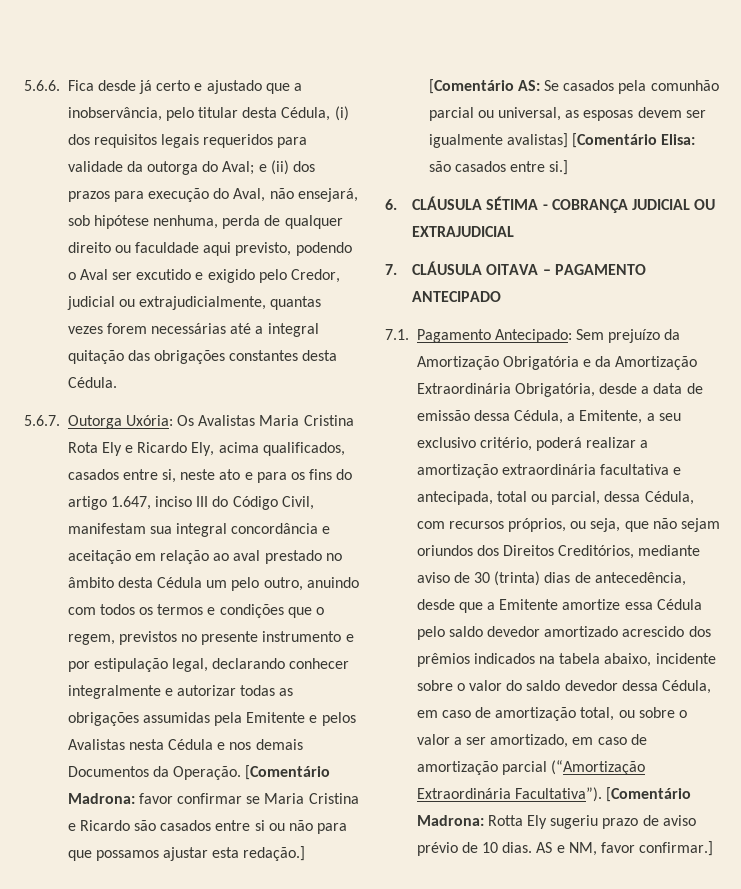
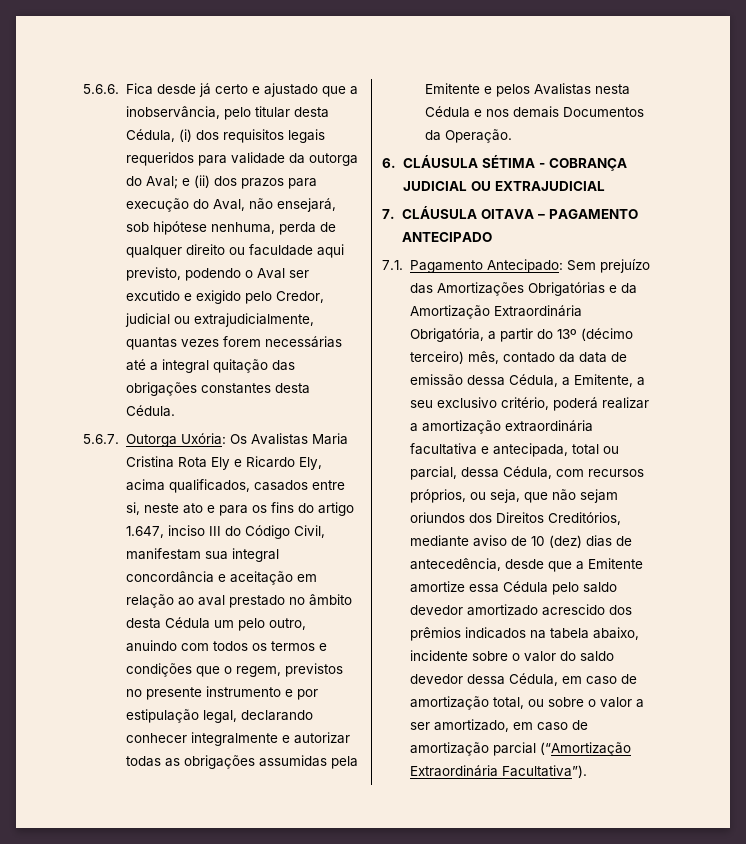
[245,765,331,780] [67,793,359,804] [67,820,348,834] [67,846,306,861] [428,79,719,94] [428,107,706,121] [428,133,696,148] [428,160,569,175] [Comentário Madrona: favor confirmar se Maria Cristina e Ricardo são casados entre si ou não para que possamos ajustar esta redação.] [Comentário AS: Se casados pela comunhão parcial ou universal, as esposas devem ser igualmente avalistas] [Comentário Elisa: são casados entre si.] -> (512, 136) none
[664,329,681,340] [416,356,579,370] da Amortização Obrigatória -> [409,282,605,296] das Amortizações Obrigatórias
[599,383,650,394] desde a -> [487,328,633,342] [409,351,575,364] a partir do 13º (décimo terceiro) mês, contado da
[474,571,541,586] 30 (trinta) -> [530,535,582,548] 10 (dez)
[606,787,692,802] [416,815,696,829] [416,841,714,856] [Comentário Madrona: Rotta Ely sugeriu prazo de aviso prévio de 10 dias. AS e NM, favor confirmar.] -> (587, 771) none

